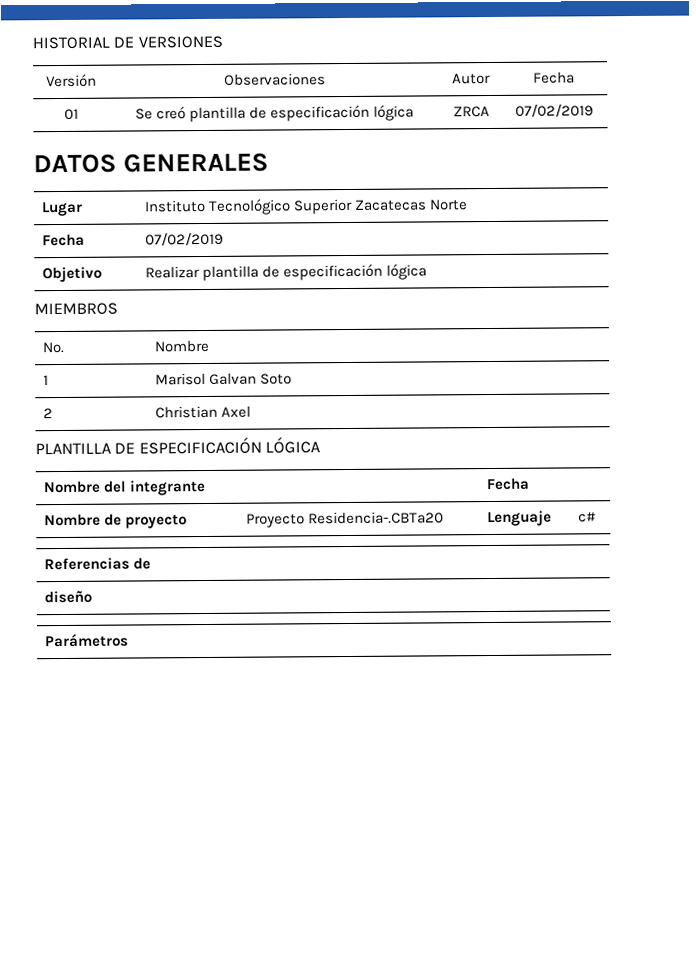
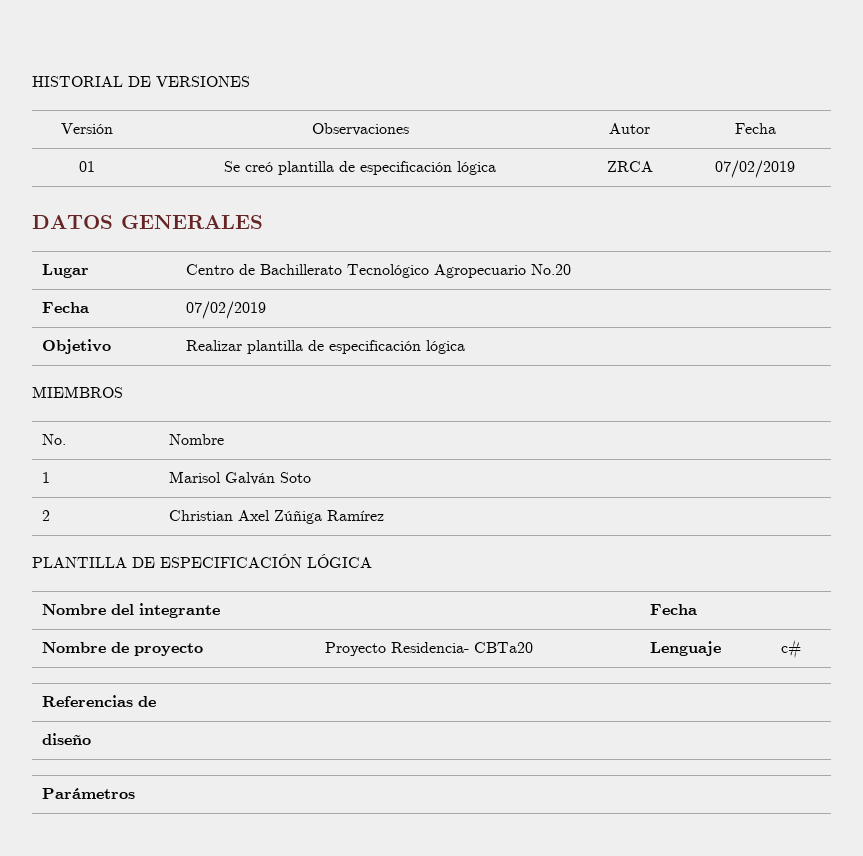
[144,198,469,215] Instituto Tecnológico Superior Zacatecas Norte -> [186,264,572,278] Centro de Bachillerato Tecnológico Agropecuario No.20
[209,372,258,385] Galvan -> [225,472,276,485] Galván
(252, 411) none -> [274,510,385,524] Zúñiga Ramírez
[308,511,445,525] Residencia-.CBTa20 -> [391,642,534,653] Residencia- CBTa20

